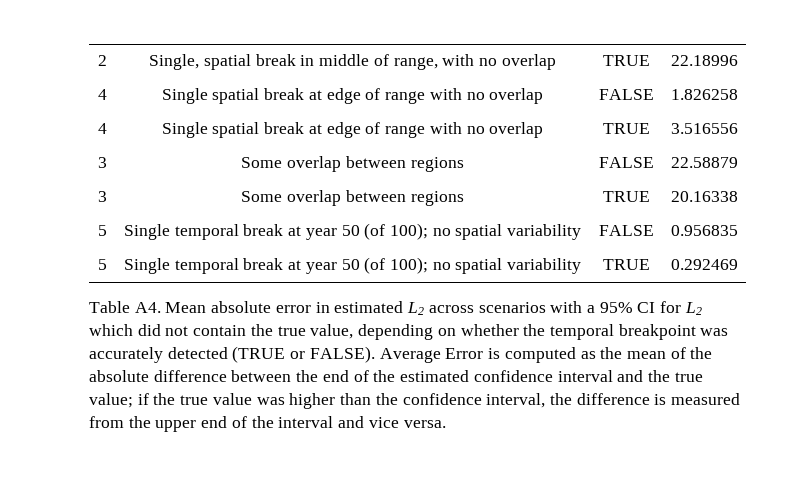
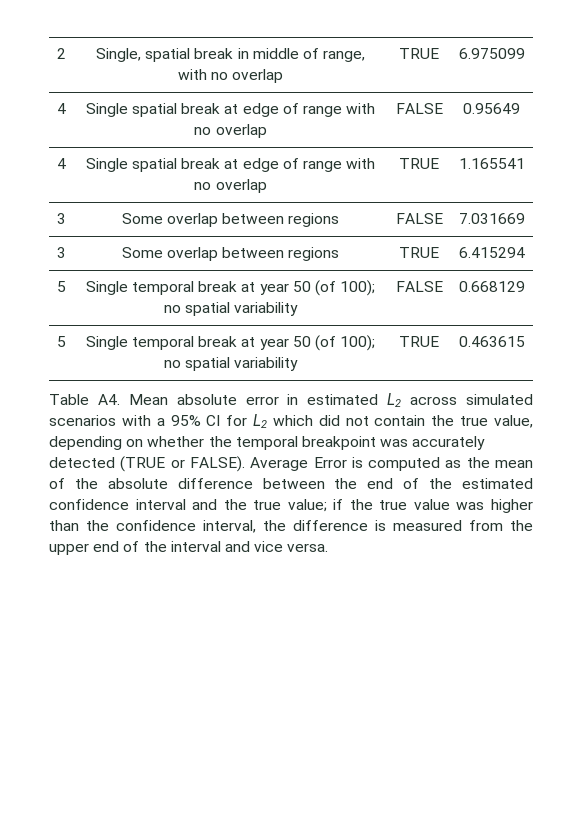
[670,55,738,66] 22.18996 -> [458,48,525,59] 6.975099
[670,89,738,100] 1.826258 -> [463,103,520,114] 0.95649
[670,123,738,134] 3.516556 -> [458,158,525,169] 1.165541
[670,157,738,168] 22.58879 -> [458,213,525,224] 7.031669
[670,191,738,202] 20.16338 -> [458,247,525,258] 6.415294
[670,225,738,236] 0.956835 -> [458,281,525,292] 0.668129
[670,259,738,270] 0.292469 -> [458,336,525,347] 0.463615
(474, 309) none -> [466,394,533,405] simulated

